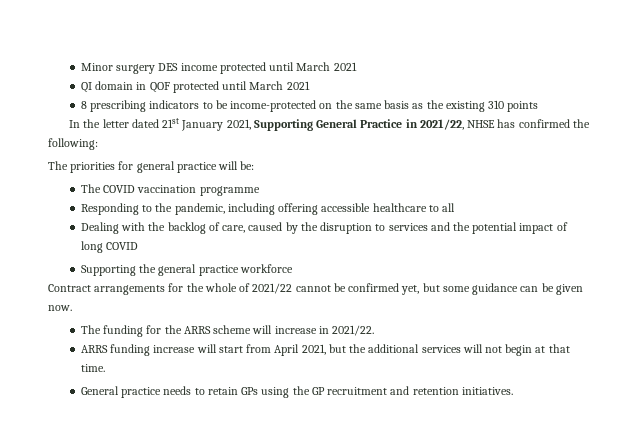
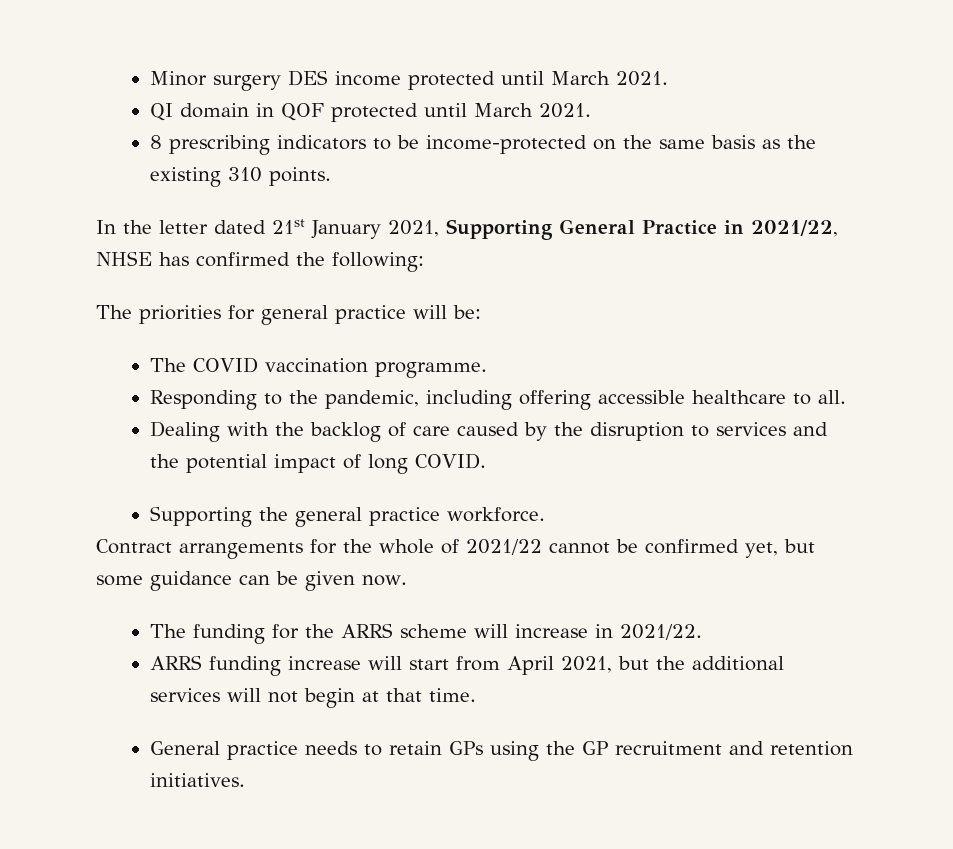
[333,62,357,71] 2021 -> [616,71,669,86] 2021.
[286,81,310,90] 2021 -> [539,103,592,118] 2021.
[507,101,539,112] points -> [269,167,332,186] points.
[199,186,260,196] programme -> [375,362,488,378] programme.
[442,203,456,212] all -> [818,390,847,404] all.
[222,225,246,233] care, -> [413,426,451,436] care
[106,242,139,250] COVID -> [415,453,487,469] COVID.
[239,264,293,273] workforce -> [447,507,546,522] workforce.

